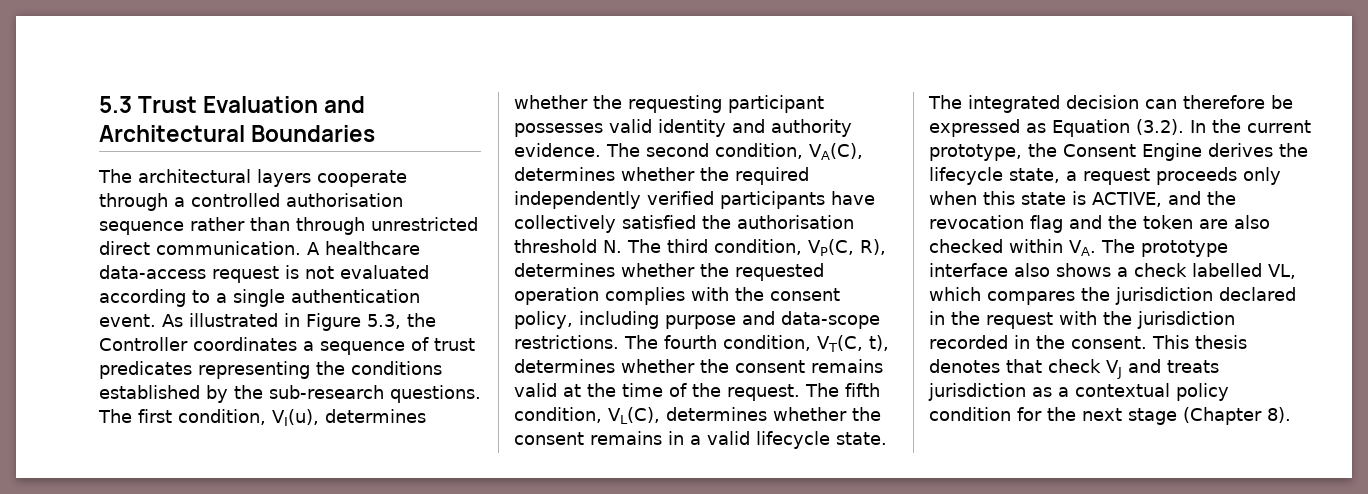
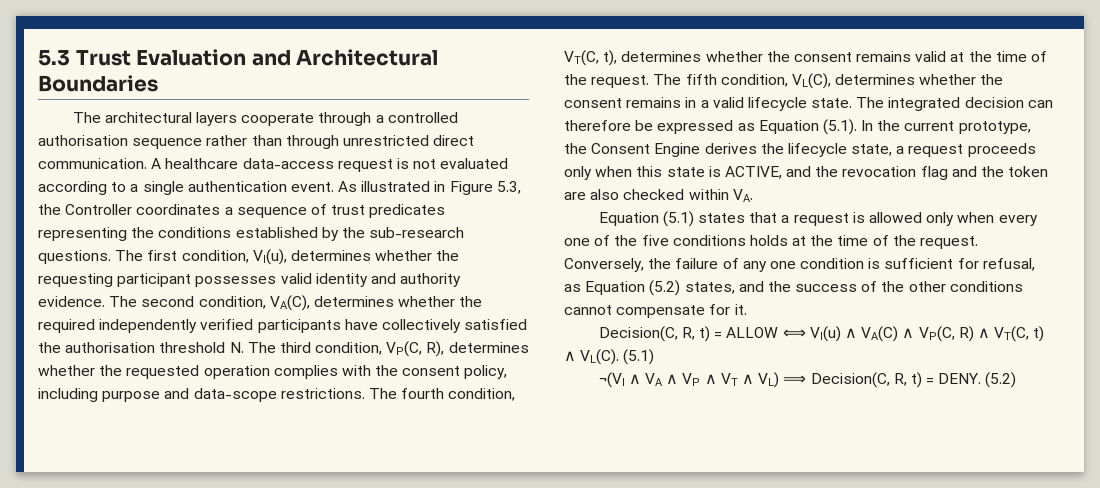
[1136,119,1184,135] (3.2). -> [822,119,857,135] (5.1).
[1101,239,1228,257] [929,263,1296,279] [929,287,1296,305] [929,311,1235,329] [929,335,1247,349] [929,359,1219,379] [928,383,1229,401] [929,407,1291,425] The prototype interface also shows a check labelled VL, which compares the jurisdiction declared in the request with the jurisdiction recorded in the consent. This thesis denotes that check VJ and treats jurisdiction as a contextual policy condition for the next stage (Chapter 8). -> [598,211,1038,227] [564,235,979,249] [564,258,1035,272] [564,280,1023,296] [564,304,747,318] [598,326,1045,342] [564,349,655,365] [598,372,1017,388] // Equation (5.1) states that a request is allowed only when every one of the five conditions holds at the time of the request. Conversely, the failure of any one condition is sufficient for refusal, as Equation (5.2) states, and the success of the other conditions cannot compensate for it. // Decision(C, R, t) = ALLOW ⟺ VI(u) ∧ VA(C) ∧ VP(C, R) ∧ VT(C, t) ∧ VL(C). (5.1) // ¬(VI ∧ VA ∧ VP ∧ VT ∧ VL) ⟹ Decision(C, R, t) = DENY. (5.2)

